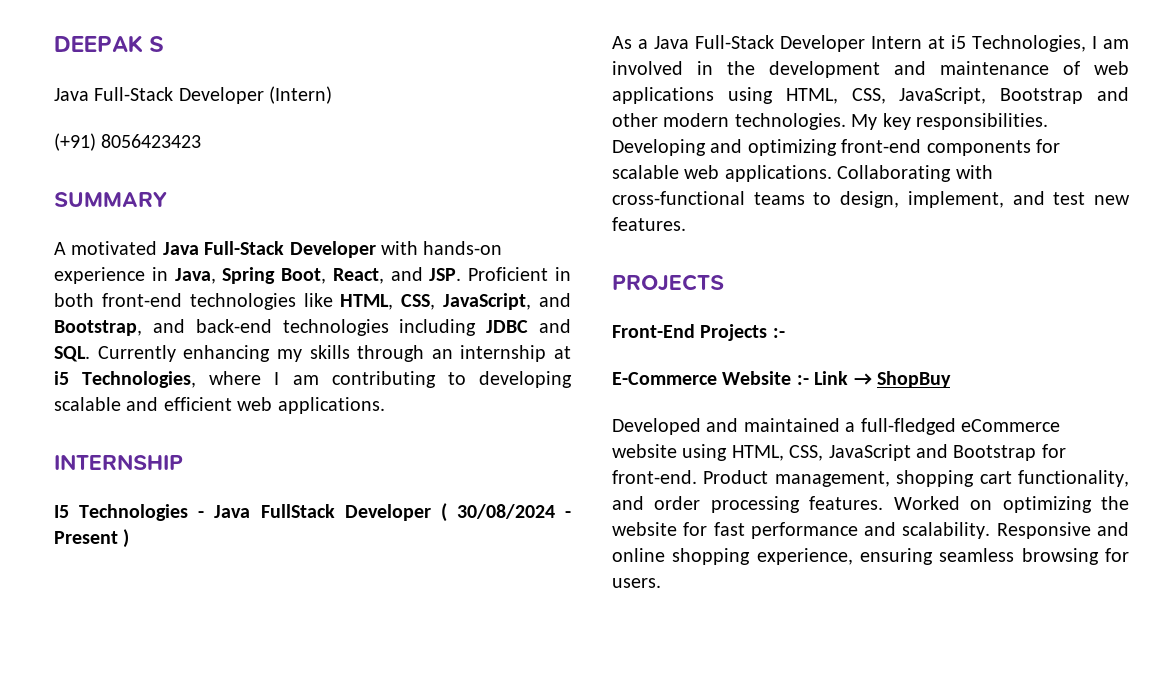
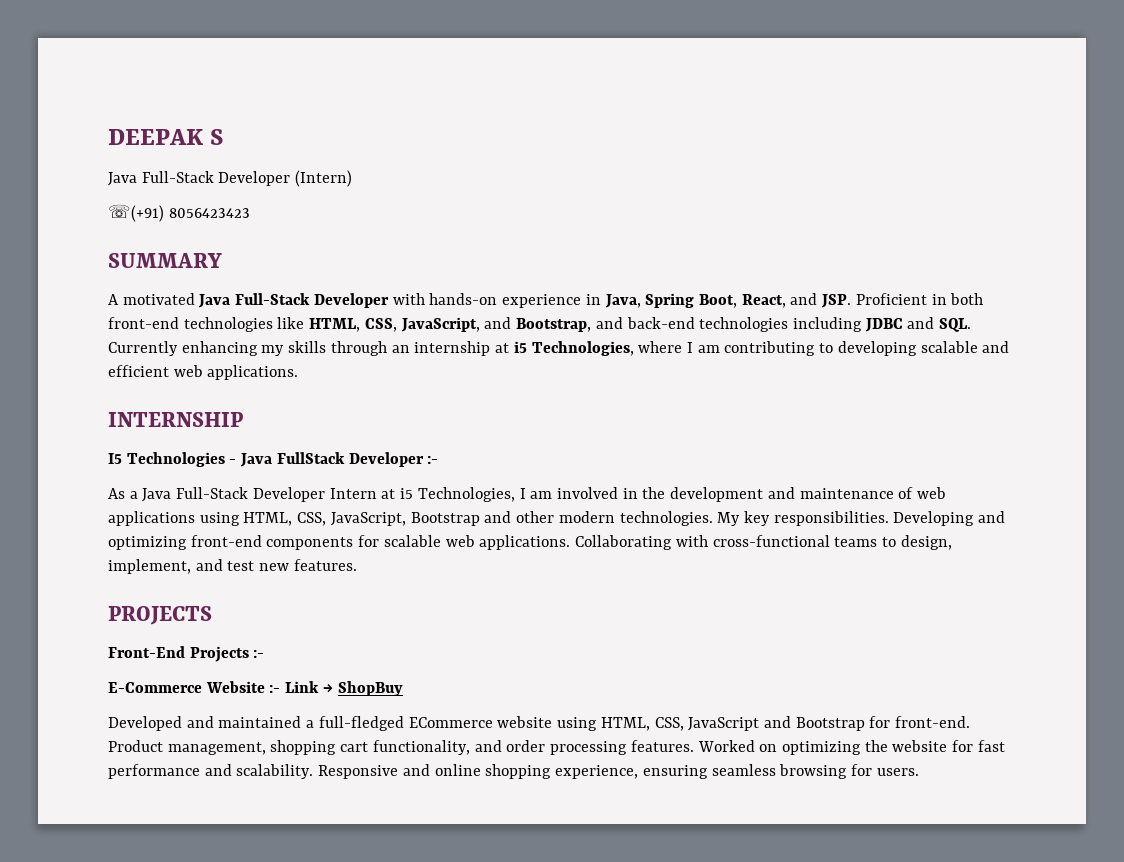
[54,133,96,151] (+91) -> [108,204,164,222] ☏(+91)
[440,503,571,522] [54,529,130,548] ( 30/08/2024 - Present ) -> [427,456,439,464] :-
[961,419,1060,432] eCommerce -> [408,717,493,728] ECommerce

